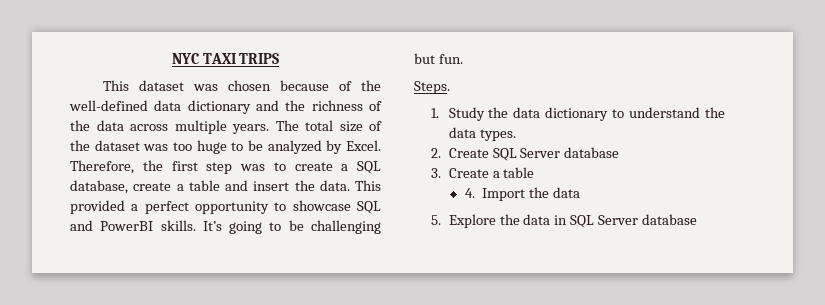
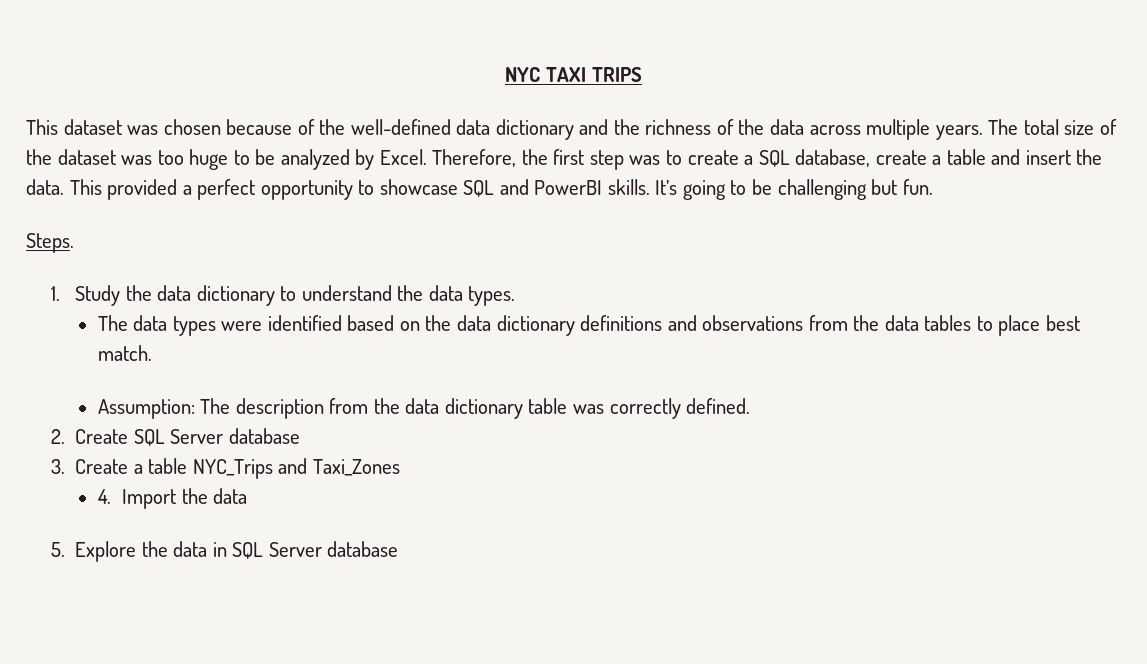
(516, 135) none -> [97,315,1080,336] [97,345,152,361] [97,398,751,419] // The data types were identified based on the data dictionary definitions and observations from the data tables to place best match. // Assumption: The description from the data dictionary table was correctly defined.
(535, 172) none -> [192,458,400,479] NYC_Trips and Taxi_Zones

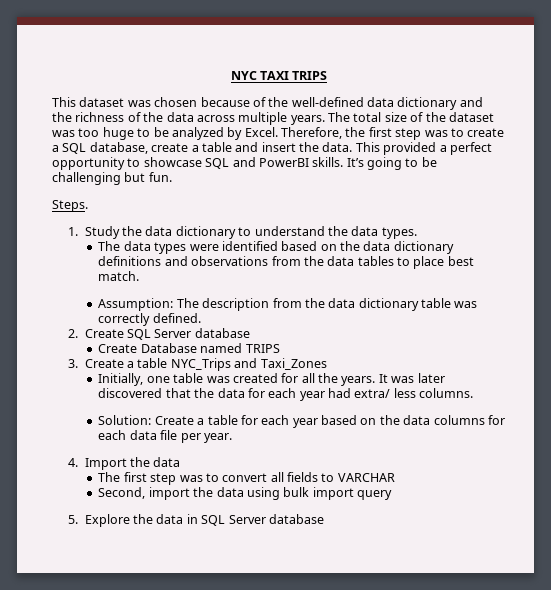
(300, 436) none -> [98,343,280,353] // Create Database named TRIPS
[97,488,248,509] 4. Import the data -> [98,373,445,386] [98,388,474,401] [98,415,505,428] [98,430,232,443] [68,457,181,470] [98,472,395,485] [98,487,393,500] Initially, one table was created for all the years. It was later discovered that the data for each year had extra/ less columns. // Solution: Create a table for each year based on the data columns for each data file per year. // 4. Import the data // The first step was to convert all fields to VARCHAR // Second, import the data using bulk import query

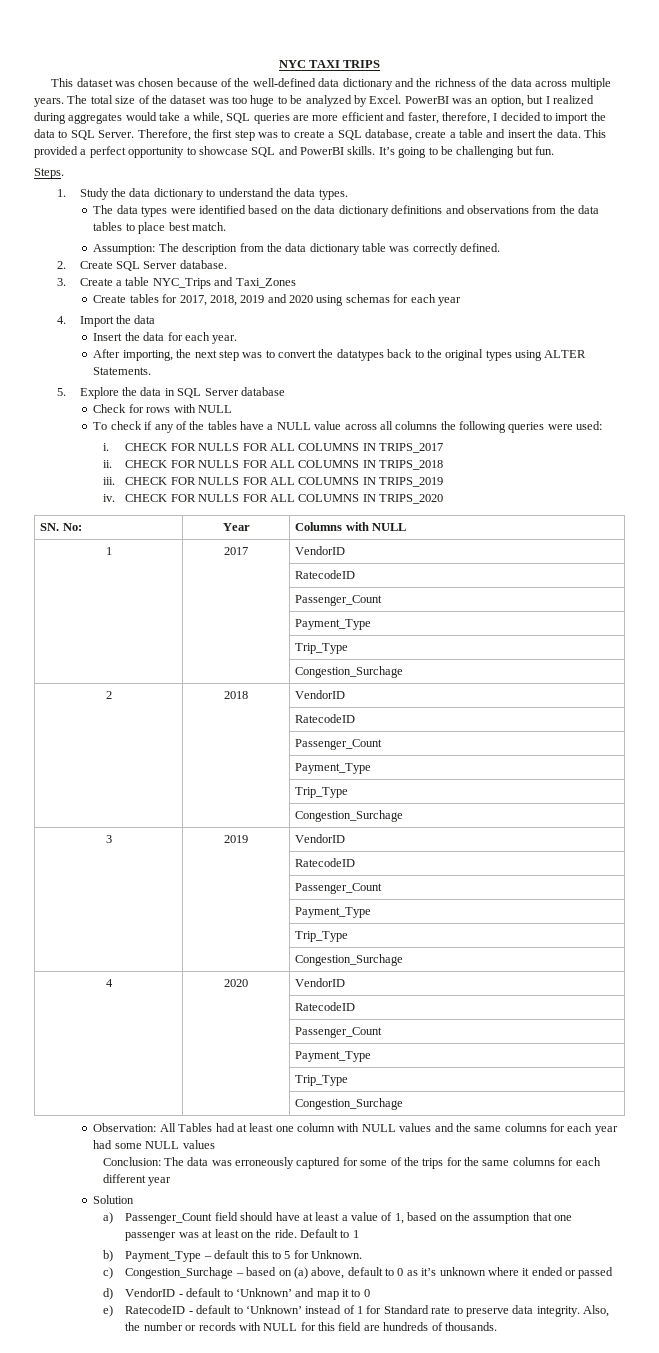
(278, 132) none -> [404,95,594,107] [34,112,606,124] [34,129,135,140] PowerBI was an option, but I realized during aggregates would take a while, SQL queries are more efficient and faster, therefore, I decided to import the data to SQL Server.
[194,328,250,338] [98,343,280,353] database // Create Database named TRIPS -> [179,260,227,269] database.
[98,373,445,386] [98,388,474,401] [98,415,505,428] [98,430,232,443] [68,457,181,470] [98,472,395,485] [98,487,393,500] Initially, one table was created for all the years. It was later discovered that the data for each year had extra/ less columns. // Solution: Create a table for each year based on the data columns for each data file per year. // 4. Import the data // The first step was to convert all fields to VARCHAR // Second, import the data using bulk import query -> [93,294,461,306] [56,315,156,327] [93,332,238,344] [93,349,587,361] [93,367,152,375] Create tables for 2017, 2018, 2019 and 2020 using schemas for each year // 4. Import the data // Insert the data for each year. // After importing, the next step was to convert the datatypes back to the original types using ALTER Statements.
(324, 519) none -> [93,404,232,413] [93,421,603,433] [102,443,444,453] [102,460,444,470] [102,477,444,487] [102,494,444,504] [40,523,82,531] [222,523,250,531] [295,522,406,531] [105,547,112,555] [224,547,248,555] [295,546,346,555] [295,570,356,579] [295,595,383,606] [295,619,372,630] [295,643,349,654] [295,666,404,678] [105,691,112,699] [224,691,248,699] [295,690,346,699] [295,714,356,723] [295,739,383,750] [295,763,372,774] [295,787,349,798] [295,810,404,822] [105,835,112,843] [224,835,248,843] [295,834,346,843] [295,858,356,867] [295,883,383,894] [295,907,372,918] [295,931,349,942] [295,954,404,966] [105,979,113,987] [224,979,248,987] [295,978,346,987] [295,1002,356,1011] [295,1027,383,1038] [295,1051,372,1062] [295,1075,349,1086] [295,1098,404,1110] [93,1123,618,1135] [93,1140,215,1149] [102,1157,601,1169] [102,1174,171,1186] [93,1195,135,1204] [102,1212,573,1224] [125,1229,359,1241] [102,1250,363,1262] [102,1267,614,1279] [102,1288,370,1300] [102,1305,610,1317] [125,1322,497,1331] // Check for rows with NULL // To check if any of the tables have a NULL value across all columns the following queries were used: // i. CHECK FOR NULLS FOR ALL COLUMNS IN TRIPS_2017 // ii. CHECK FOR NULLS FOR ALL COLUMNS IN TRIPS_2018 // iii. CHECK FOR NULLS FOR ALL COLUMNS IN TRIPS_2019 // iv. CHECK FOR NULLS FOR ALL COLUMNS IN TRIPS_2020 // SN. No: | Year | Columns with NULL // 1 | 2017 | VendorID // | | RatecodeID // | | Passenger_Count // | | Payment_Type // | | Trip_Type // | | Congestion_Surchage // 2 | 2018 | VendorID // | | RatecodeID // | | Passenger_Count // | | Payment_Type // | | Trip_Type // | | Congestion_Surchage // 3 | 2019 | VendorID // | | RatecodeID // | | Passenger_Count // | | Payment_Type // | | Trip_Type // | | Congestion_Surchage // 4 | 2020 | VendorID // | | RatecodeID // | | Passenger_Count // | | Payment_Type // | | Trip_Type // | | Congestion_Surchage // Observation: All Tables had at least one column with NULL values and the same columns for each year had some NULL values // Conclusion: The data was erroneously captured for some of the trips for the same columns for each different year // Solution // a) Passenger_Count field should have at least a value of 1, based on the assumption that one passenger was at least on the ride. Default to 1 // b) Payment_Type – default this to 5 for Unknown. // c) Congestion_Surchage – based on (a) above, default to 0 as it’s unknown where it ended or passed // d) VendorID - default to ‘Unknown’ and map it to 0 // e) RatecodeID - default to ‘Unknown’ instead of 1 for Standard rate to preserve data integrity. Also, the number or records with NULL for this field are hundreds of thousands.

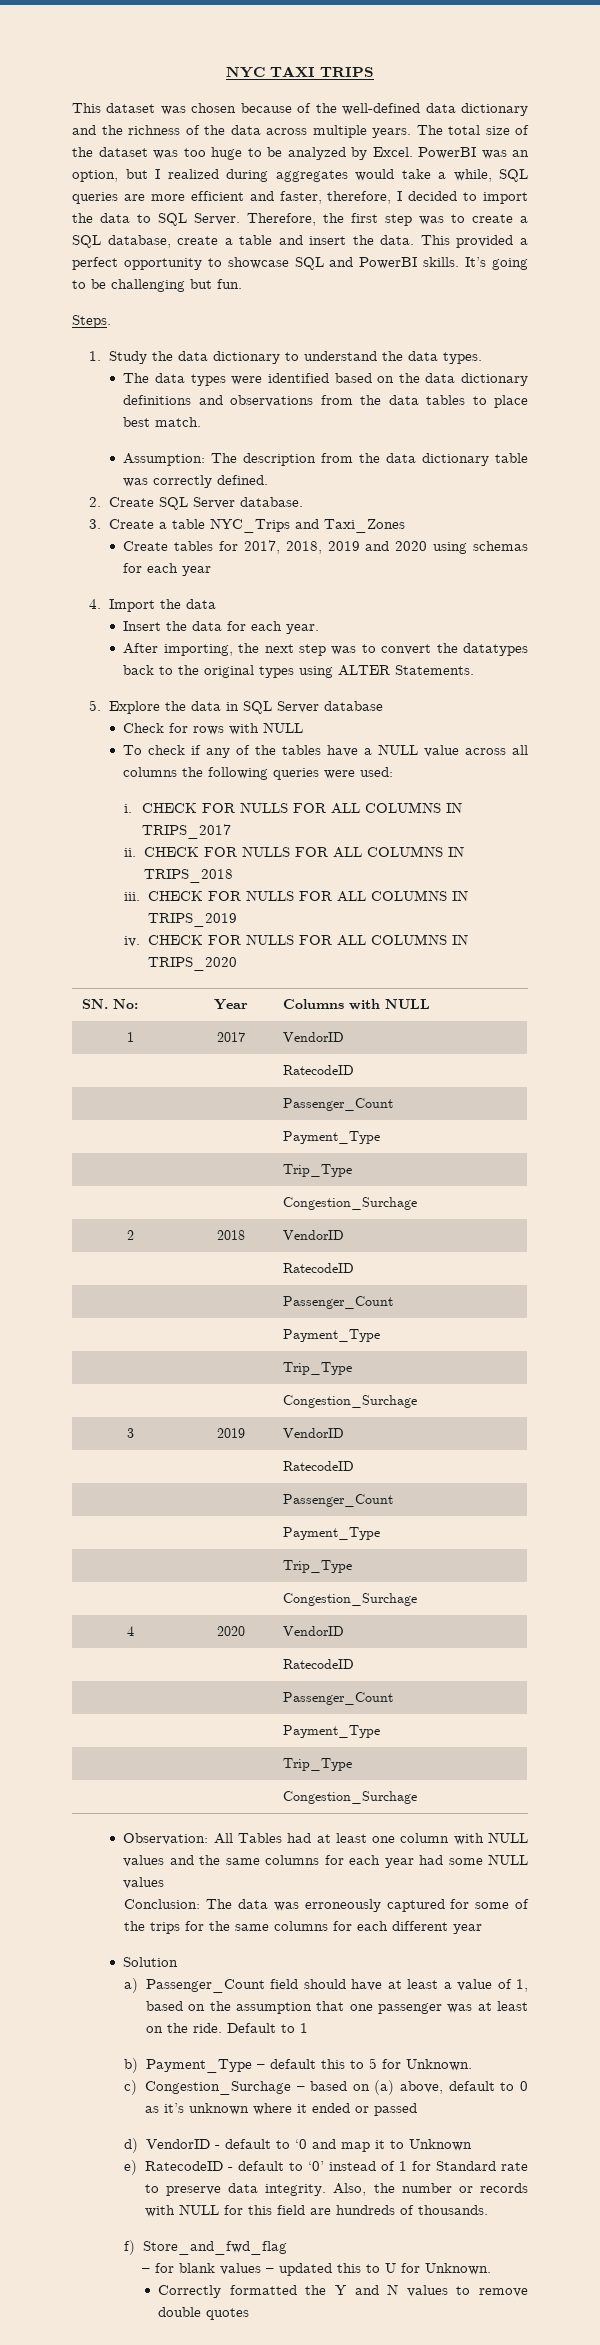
[235,1288,292,1297] ‘Unknown’ -> [294,2139,307,2149] ‘0
[363,1289,370,1297] 0 -> [408,2139,472,2151] Unknown
[245,1305,302,1314] ‘Unknown’ -> [307,2161,324,2171] ‘0’
(497, 1326) none -> [124,2240,287,2255] [141,2263,491,2276] [158,2284,528,2298] [158,2307,250,2320] // f) Store_and_fwd_flag // – for blank values – updated this to U for Unknown. // Correctly formatted the Y and N values to remove double quotes

